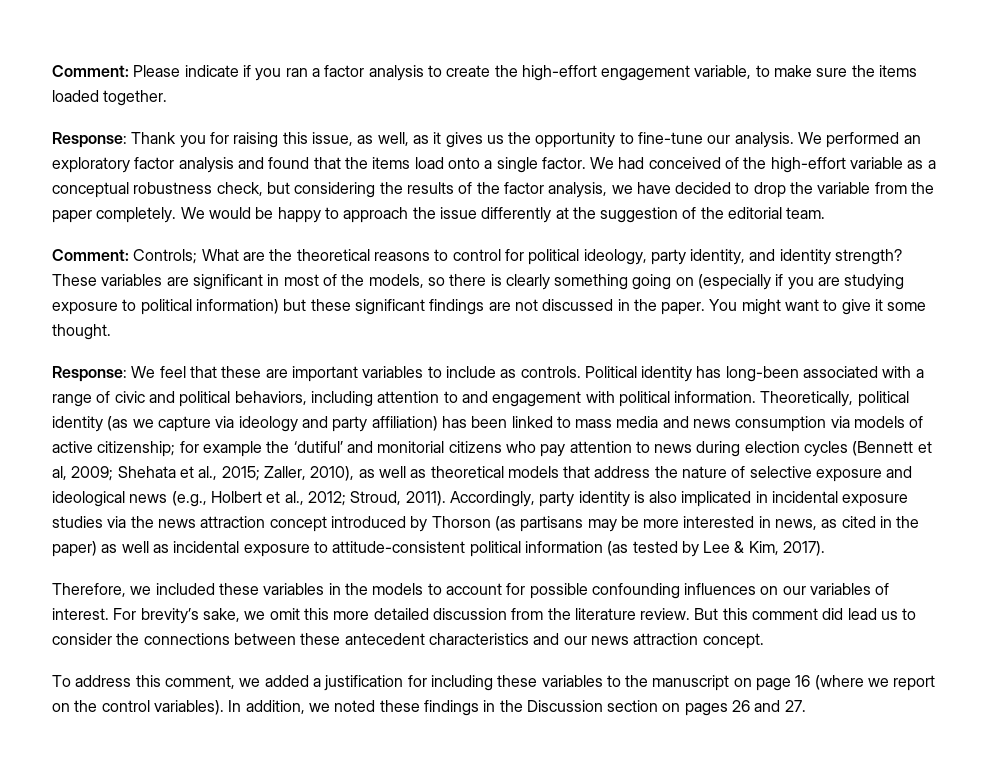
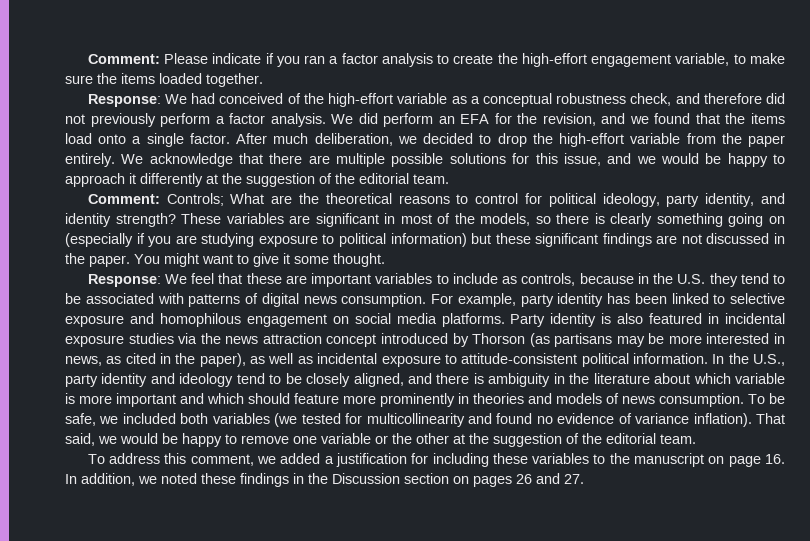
[131,132,921,148] [52,157,586,173] Thank you for raising this issue, as well, as it gives us the opportunity to fine-tune our analysis. We performed an exploratory factor analysis and found that the items load onto a single factor. -> (161, 100) none
[266,182,671,198] but considering the results of the factor analysis, we have -> [675,93,786,104] [65,113,785,127] [65,133,417,147] and therefore did not previously perform a factor analysis. We did perform an EFA for the revision, and we found that the items load onto a single factor. After much deliberation, we
(814, 188) none -> [559,133,625,147] high-effort
[96,207,205,223] completely. We -> [65,153,656,167] entirely. We acknowledge that there are multiple possible solutions for this issue, and we
[412,207,477,219] the issue -> [129,173,136,184] it
[520,366,924,382] [52,391,909,407] [52,416,924,432] [52,441,932,457] [52,466,913,482] [52,491,575,507] controls. Political identity has long-been associated with a range of civic and political behaviors, including attention to and engagement with political information. Theoretically, political identity (as we capture via ideology and party affiliation) has been linked to mass media and news consumption via models of active citizenship; for example the ‘dutiful’ and monitorial citizens who pay attention to news during election cycles (Bennett et al, 2009; Shehata et al., 2015; Zaller, 2010), as well as theoretical models that address the nature of selective exposure and ideological news (e.g., Holbert et al., 2012; Stroud, 2011). Accordingly, party -> [521,273,786,287] [65,293,785,307] [65,313,546,327] controls, because in the U.S. they tend to be associated with patterns of digital news consumption. For example, party identity has been linked to selective exposure and homophilous engagement on social media platforms. Party
[681,491,752,507] implicated -> [649,313,703,324] featured
[52,541,97,557] paper) -> [199,353,246,367] paper),
[524,541,826,557] [52,583,890,599] [52,608,917,624] [52,633,764,649] information (as tested by Lee & Kim, 2017). // Therefore, we included these variables in the models to account for possible confounding influences on our variables of interest. For brevity’s sake, we omit this more detailed discussion from the literature review. But this comment did lead us to consider the connections between these antecedent characteristics and our news attraction concept. -> [632,353,786,366] [65,373,786,387] [65,393,785,407] [65,413,785,427] [65,433,696,447] information. In the U.S., party identity and ideology tend to be closely aligned, and there is ambiguity in the literature about which variable is more important and which should feature more prominently in theories and models of news consumption. To be safe, we included both variables (we tested for multicollinearity and found no evidence of variance inflation). That said, we would be happy to remove one variable or the other at the suggestion of the editorial team.
[795,675,936,691] [52,700,224,715] 16 (where we report on the control variables). -> [764,454,785,464] 16.

